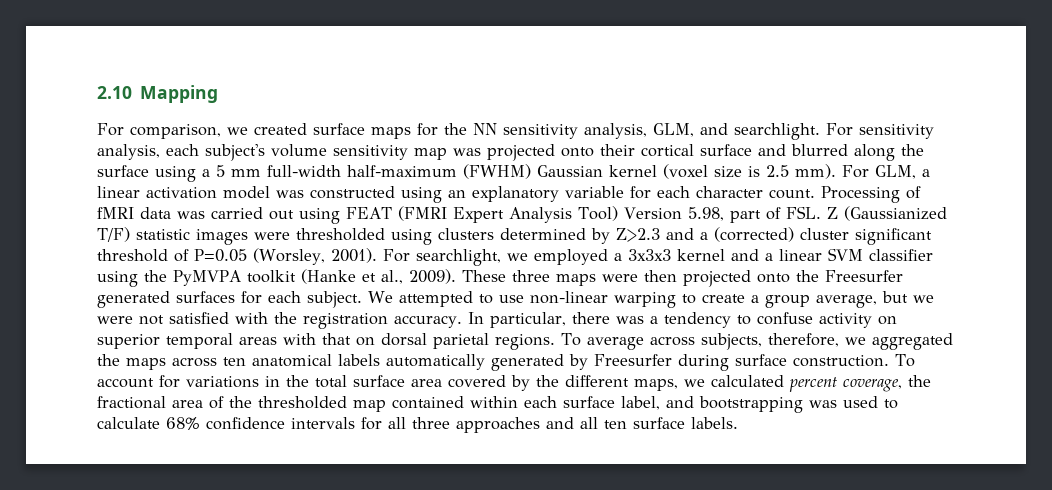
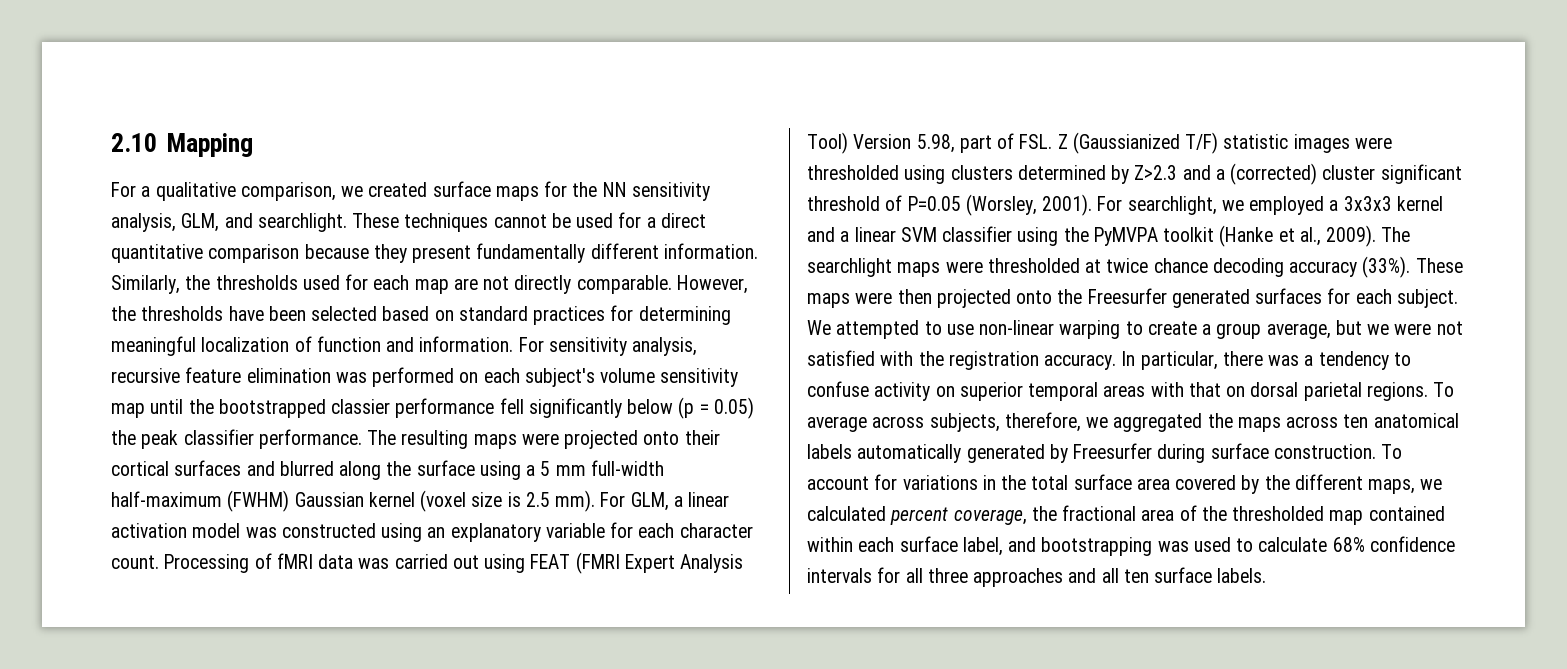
(124, 129) none -> [141,182,236,201] a qualitative
[826,123,934,139] [97,144,160,160] For sensitivity analysis, -> [352,212,706,232] [111,243,758,263] [111,274,748,294] [111,305,731,325] [111,336,698,356] [111,367,479,387] These techniques cannot be used for a direct quantitative comparison because they present fundamentally different information. Similarly, the thresholds used for each map are not directly comparable. However, the thresholds have been selected based on standard practices for determining meaningful localization of function and information. For sensitivity analysis, recursive feature elimination was performed on
[453,148,481,156] was -> [150,397,754,419] [111,429,559,449] until the bootstrapped classier performance fell significantly below (p = 0.05) the peak classifier performance. The resulting maps were
[700,144,752,156] surface -> [174,460,242,476] surfaces
[461,270,550,282] These three -> [1381,227,1411,242] [807,256,1463,278] The searchlight maps were thresholded at twice chance decoding accuracy (33%). These

